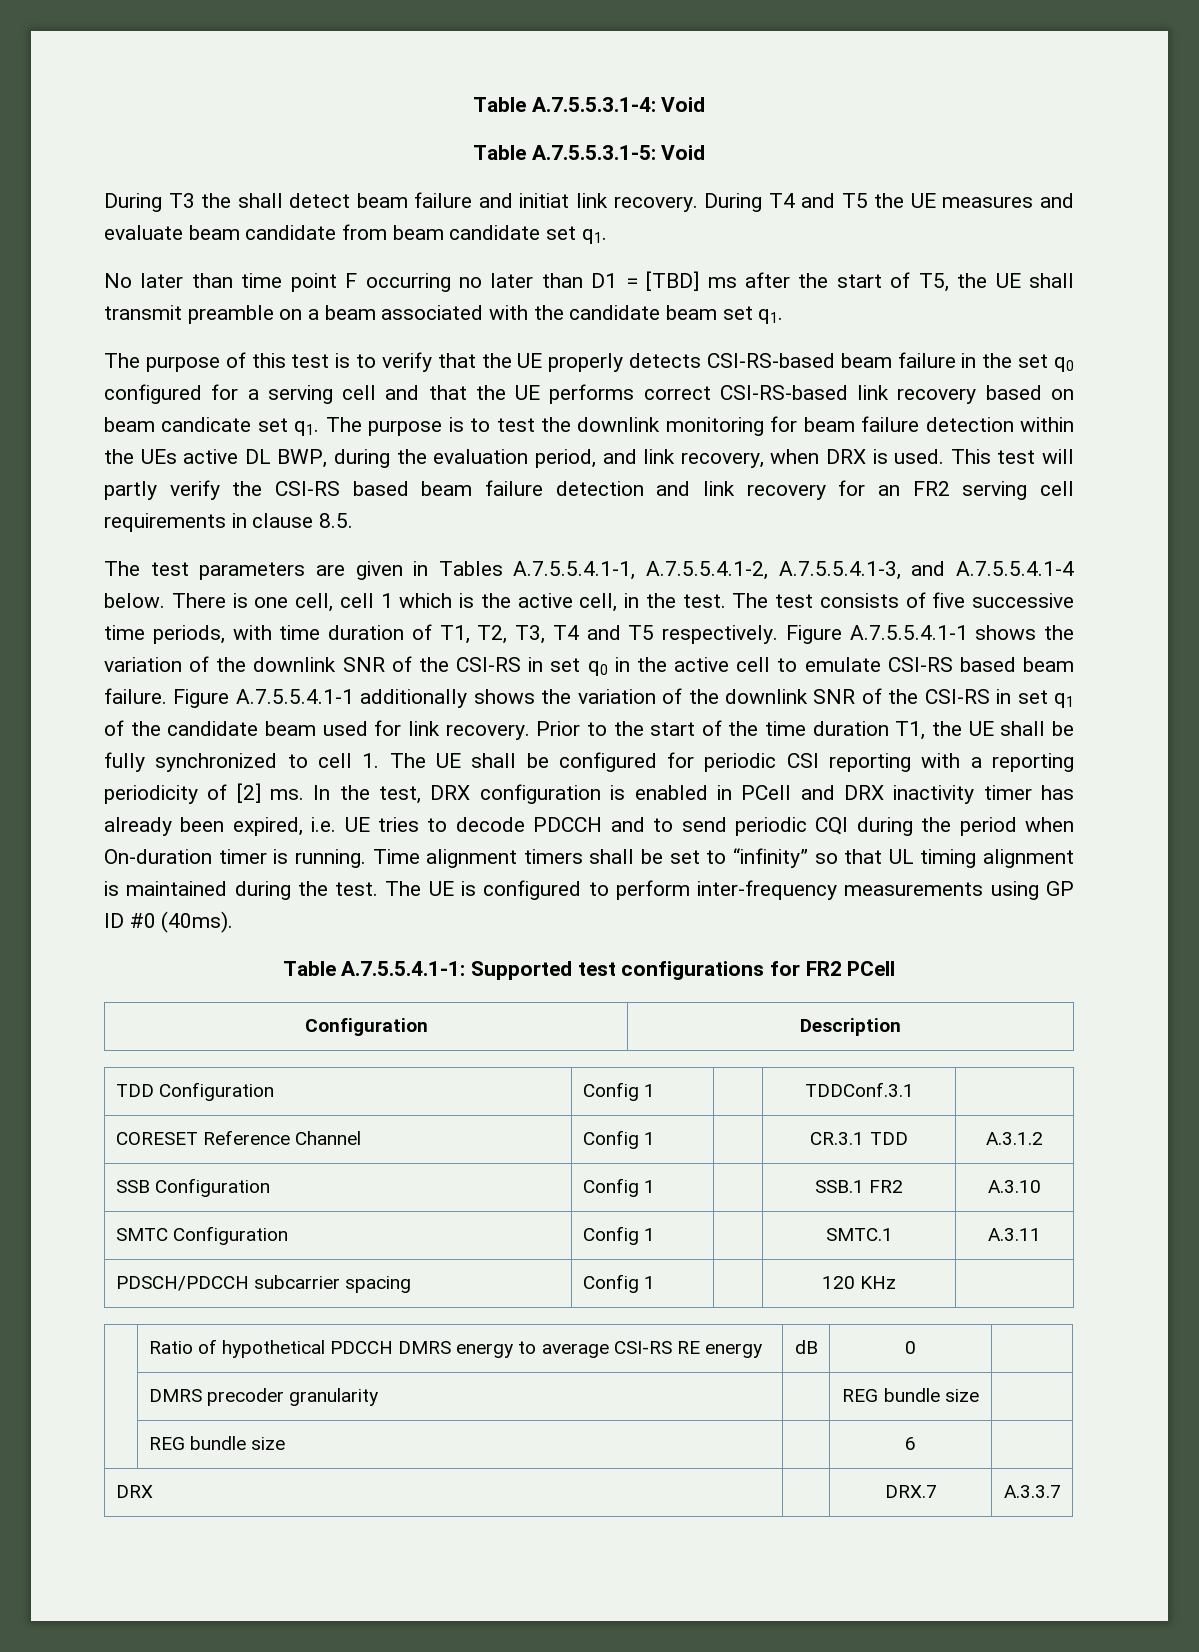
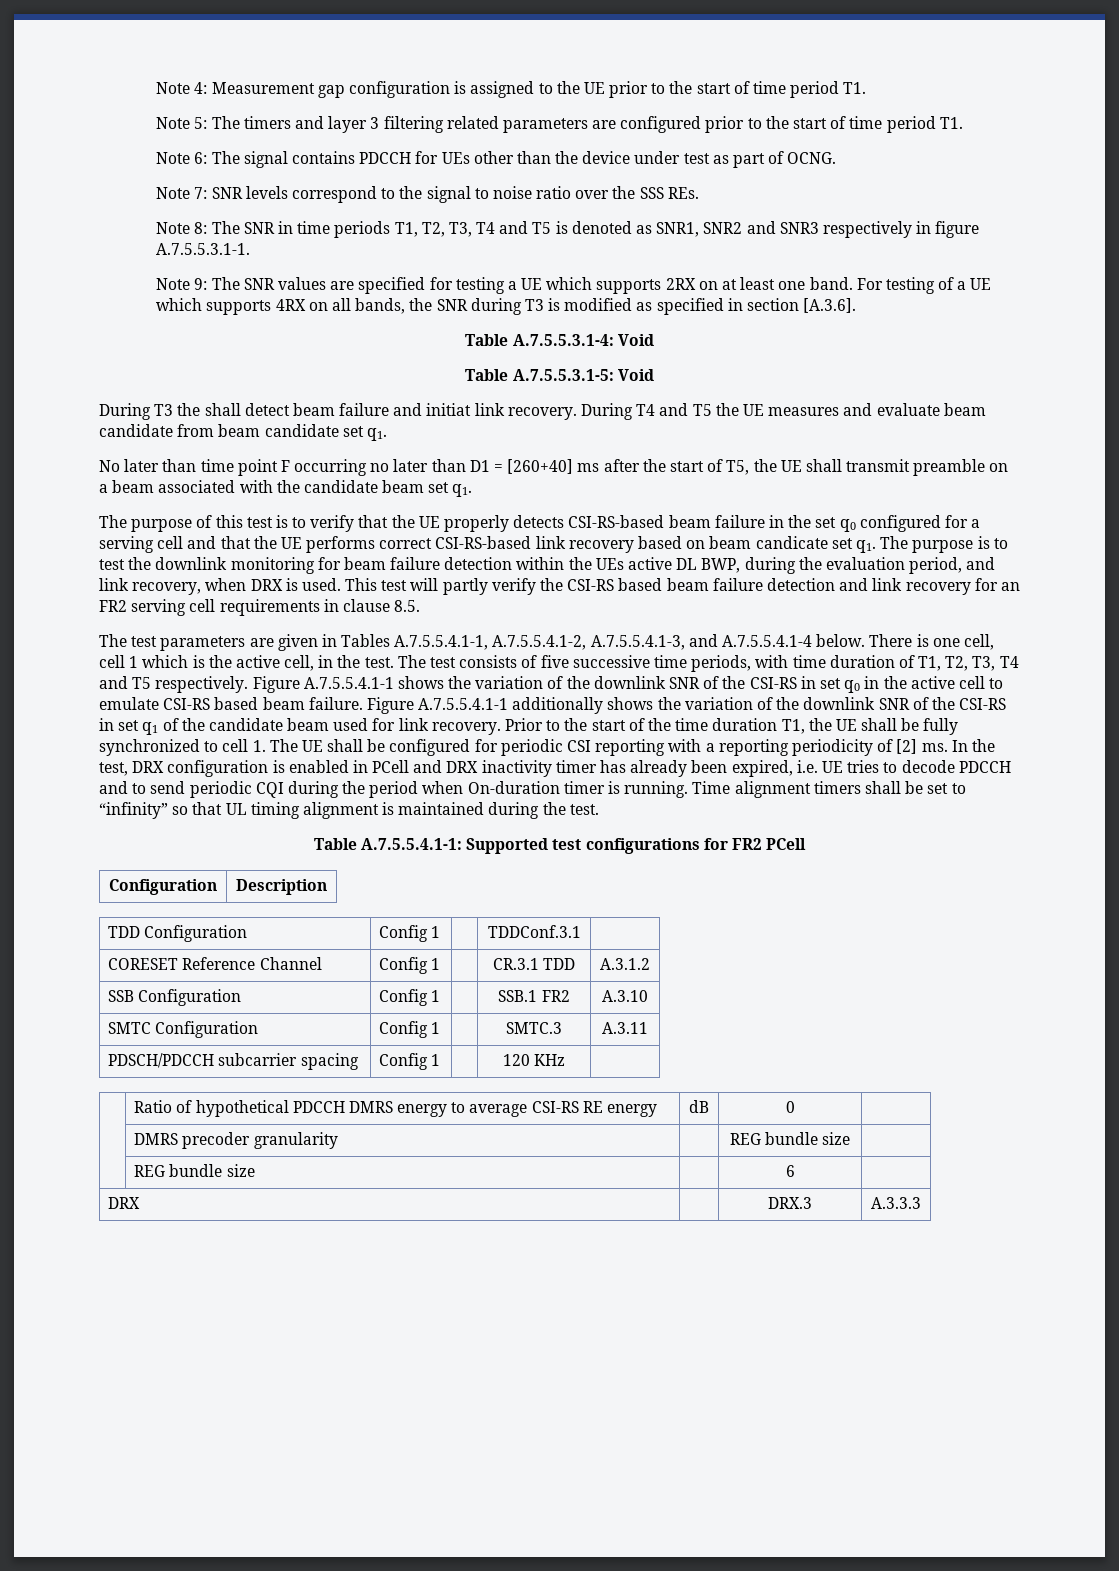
(472, 104) none -> [156,81,867,98] [156,116,963,133] [156,151,837,168] [156,186,699,203] [156,221,980,238] [156,243,251,255] [156,277,992,294] [156,298,857,315] Note 4: Measurement gap configuration is assigned to the UE prior to the start of time period T1. // Note 5: The timers and layer 3 filtering related parameters are configured prior to the start of time period T1. // Note 6: The signal contains PDCCH for UEs other than the device under test as part of OCNG. // Note 7: SNR levels correspond to the signal to noise ratio over the SSS REs. // Note 8: The SNR in time periods T1, T2, T3, T4 and T5 is denoted as SNR1, SNR2 and SNR3 respectively in figure A.7.5.5.3.1-1. // Note 9: The SNR values are specified for testing a UE which supports 2RX on at least one band. For testing of a UE which supports 4RX on all bands, the SNR during T3 is modified as specified in section [A.3.6]. //
[646,271,700,291] [TBD] -> [507,459,574,474] [260+40]
[385,880,1074,900] [104,911,234,933] The UE is configured to perform inter-frequency measurements using GP ID #0 (40ms). -> (599, 809) none
[825,1228,893,1241] SMTC.1 -> [506,1022,562,1034] SMTC.3
[884,1485,937,1498] [1003,1485,1061,1498] DRX.7 | A.3.3.7 -> [768,1197,812,1209] [871,1197,921,1209] DRX.3 | A.3.3.3

